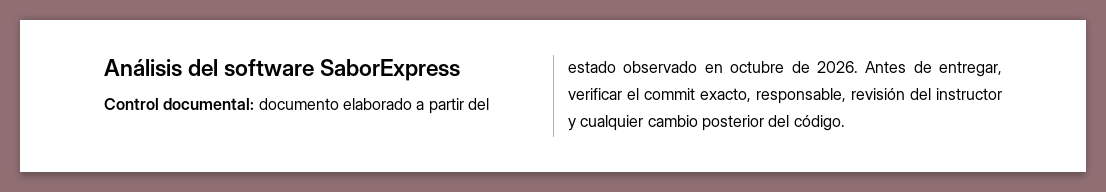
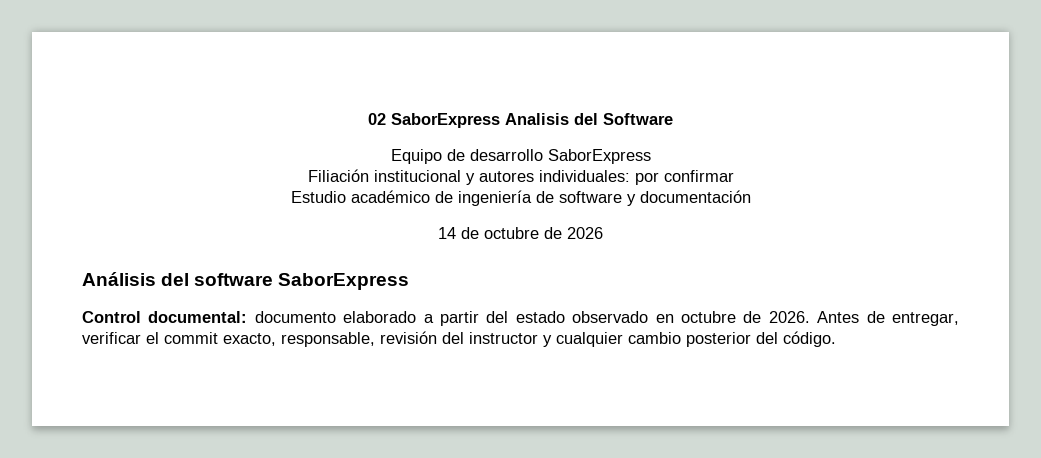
(104, 68) none -> [368,113,673,128] [390,149,651,164] [307,169,734,185] [290,190,751,206] [438,227,603,239] 02 SaborExpress Analisis del Software // Equipo de desarrollo SaborExpress // Filiación institucional y autores individuales: por confirmar // Estudio académico de ingeniería de software y documentación // 14 de octubre de 2026 //

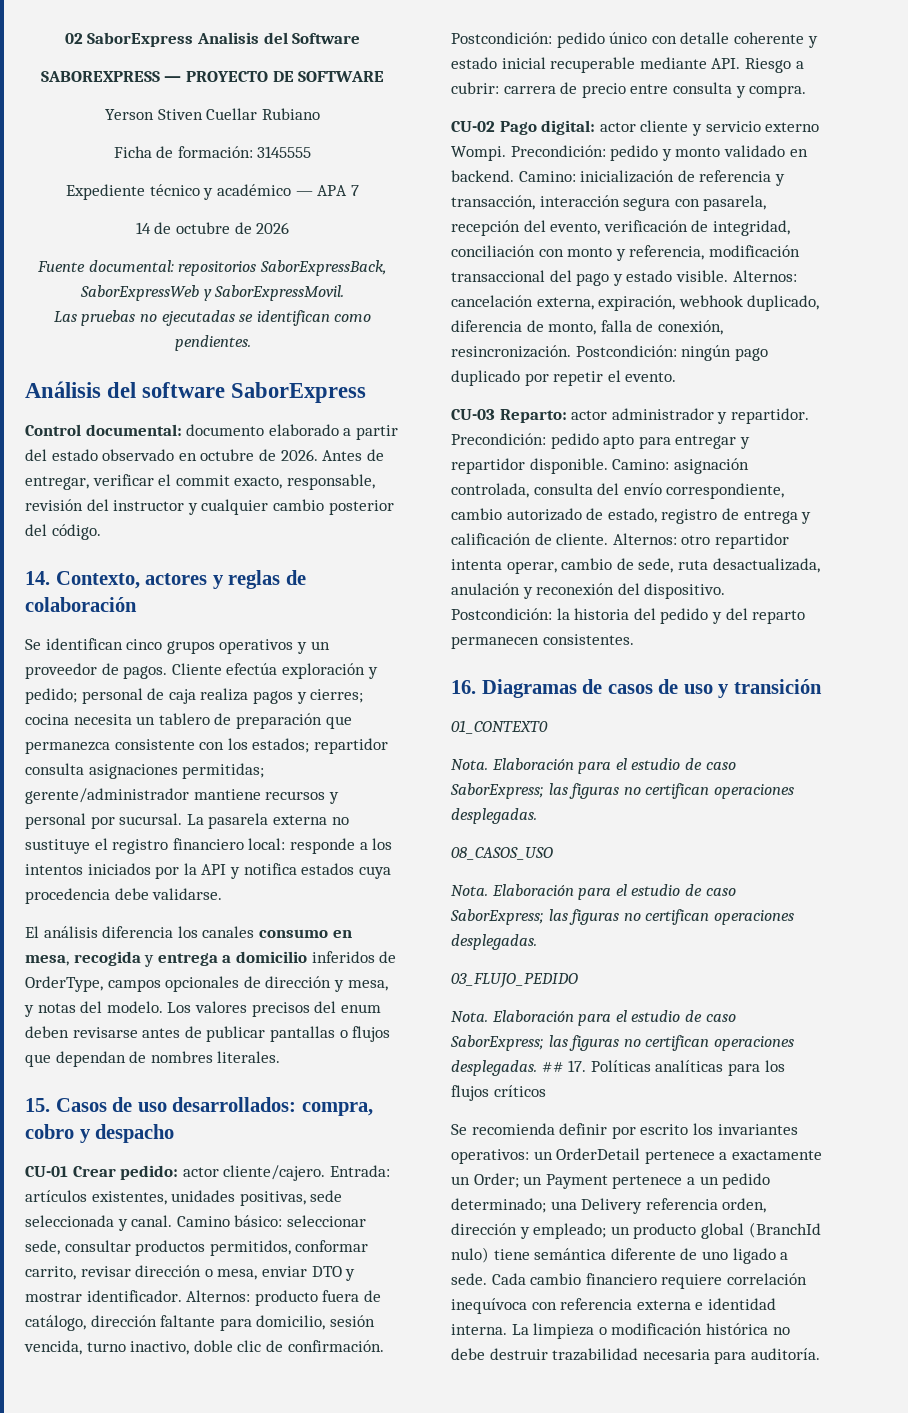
[390,149,651,164] [307,169,734,185] [290,190,751,206] Equipo de desarrollo SaborExpress // Filiación institucional y autores individuales: por confirmar // Estudio académico de ingeniería de software y documentación -> [40,71,385,82] [105,108,320,120] [113,146,312,158] [66,184,359,200] SABOREXPRESS — PROYECTO DE SOFTWARE // Yerson Stiven Cuellar Rubiano // Ficha de formación: 3145555 // Expediente técnico y académico — APA 7
(603, 233) none -> [37,260,387,276] [79,285,345,301] [53,310,372,326] [174,335,251,351] // Fuente documental: repositorios SaborExpressBack, SaborExpressWeb y SaborExpressMovil. // Las pruebas no ejecutadas se identifican como pendientes.
(836, 339) none -> [25,570,306,589] [25,597,137,612] [25,638,330,654] [25,663,378,679] [25,688,364,704] [25,713,352,729] [25,738,388,754] [25,763,265,779] [25,788,339,804] [25,813,349,829] [25,838,393,854] [25,863,391,879] [25,888,223,904] [25,926,352,938] [25,951,397,967] [25,976,388,992] [24,1001,381,1017] [25,1026,391,1042] [25,1051,281,1067] [25,1097,373,1116] [25,1124,175,1143] [25,1165,390,1181] [25,1190,343,1206] [25,1215,366,1231] [25,1240,369,1256] [25,1265,356,1281] [25,1290,381,1306] [25,1315,375,1331] [24,1340,384,1355] [451,32,818,48] [451,57,804,73] [451,82,807,98] [451,120,820,136] [451,145,808,161] [451,170,785,186] [451,195,767,211] [451,220,790,236] [451,245,800,261] [451,270,797,286] [451,295,820,311] [451,320,723,335] [451,345,768,361] [451,370,677,386] [451,408,809,424] [451,433,750,449] [451,458,749,474] [451,483,785,499] [451,508,812,524] [451,533,789,549] [451,558,820,574] [451,583,726,599] [451,608,806,624] [451,634,634,649] [451,679,822,698] [451,720,548,734] [451,758,736,774] [450,783,794,799] [451,808,537,824] [451,847,553,860] [451,884,736,900] [450,909,794,925] [451,934,537,950] [451,973,578,988] [451,1010,736,1026] [450,1035,794,1051] [451,1060,785,1076] [451,1085,546,1101] [451,1123,798,1139] [451,1148,822,1164] [451,1173,771,1189] [451,1198,767,1214] [451,1222,821,1239] [451,1247,789,1264] [451,1273,807,1289] [451,1298,776,1314] [451,1323,790,1339] [451,1348,820,1364] // 14. Contexto, actores y reglas de colaboración // Se identifican cinco grupos operativos y un proveedor de pagos. Cliente efectúa exploración y pedido; personal de caja realiza pagos y cierres; cocina necesita un tablero de preparación que permanezca consistente con los estados; repartidor consulta asignaciones permitidas; gerente/administrador mantiene recursos y personal por sucursal. La pasarela externa no sustituye el registro financiero local: responde a los intentos iniciados por la API y notifica estados cuya procedencia debe validarse. // El análisis diferencia los canales consumo en mesa, recogida y entrega a domicilio inferidos de OrderType, campos opcionales de dirección y mesa, y notas del modelo. Los valores precisos del enum deben revisarse antes de publicar pantallas o flujos que dependan de nombres literales. // 15. Casos de uso desarrollados: compra, cobro y despacho // CU-01 Crear pedido: actor cliente/cajero. Entrada: artículos existentes, unidades positivas, sede seleccionada y canal. Camino básico: seleccionar sede, consultar productos permitidos, conformar carrito, revisar dirección o mesa, enviar DTO y mostrar identificador. Alternos: producto fuera de catálogo, dirección faltante para domicilio, sesión vencida, turno inactivo, doble clic de confirmación. Postcondición: pedido único con detalle coherente y estado inicial recuperable mediante API. Riesgo a cubrir: carrera de precio entre consulta y compra. // CU-02 Pago digital: actor cliente y servicio externo Wompi. Precondición: pedido y monto validado en backend. Camino: inicialización de referencia y transacción, interacción segura con pasarela, recepción del evento, verificación de integridad, conciliación con monto y referencia, modificación transaccional del pago y estado visible. Alternos: cancelación externa, expiración, webhook duplicado, diferencia de monto, falla de conexión, resincronización. Postcondición: ningún pago duplicado por repetir el evento. // CU-03 Reparto: actor administrador y repartidor. Precondición: pedido apto para entregar y repartidor disponible. Camino: asignación controlada, consulta del envío correspondiente, cambio autorizado de estado, registro de entrega y calificación de cliente. Alternos: otro repartidor intenta operar, cambio de sede, ruta desactualizada, anulación y reconexión del dispositivo. Postcondición: la historia del pedido y del reparto permanecen consistentes. // 16. Diagramas de casos de uso y transición // 01_CONTEXT0 // Nota. Elaboración para el estudio de caso SaborExpress; las figuras no certifican operaciones desplegadas. // 08_CASOS_USO // Nota. Elaboración para el estudio de caso SaborExpress; las figuras no certifican operaciones desplegadas. // 03_FLUJO_PEDIDO // Nota. Elaboración para el estudio de caso SaborExpress; las figuras no certifican operaciones desplegadas. ## 17. Políticas analíticas para los flujos críticos // Se recomienda definir por escrito los invariantes operativos: un OrderDetail pertenece a exactamente un Order; un Payment pertenece a un pedido determinado; una Delivery referencia orden, dirección y empleado; un producto global (BranchId nulo) tiene semántica diferente de uno ligado a sede. Cada cambio financiero requiere correlación inequívoca con referencia externa e identidad interna. La limpieza o modificación histórica no debe destruir trazabilidad necesaria para auditoría.

